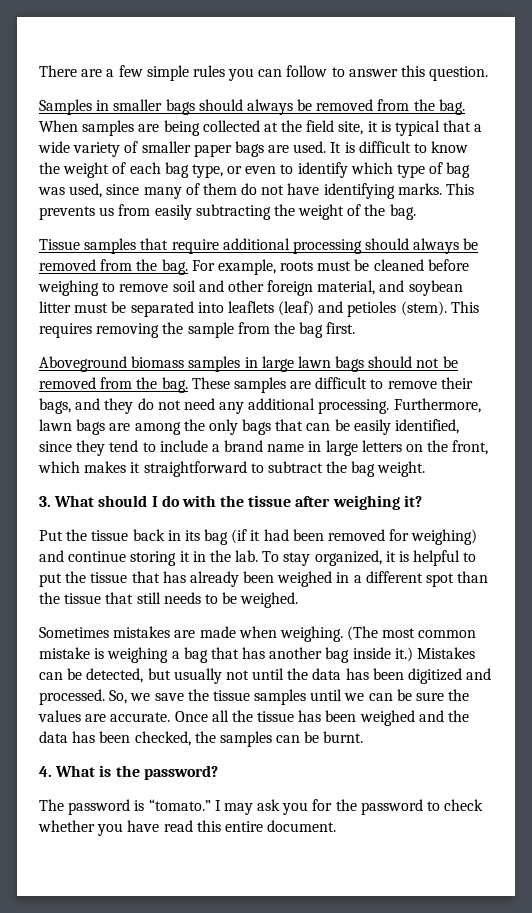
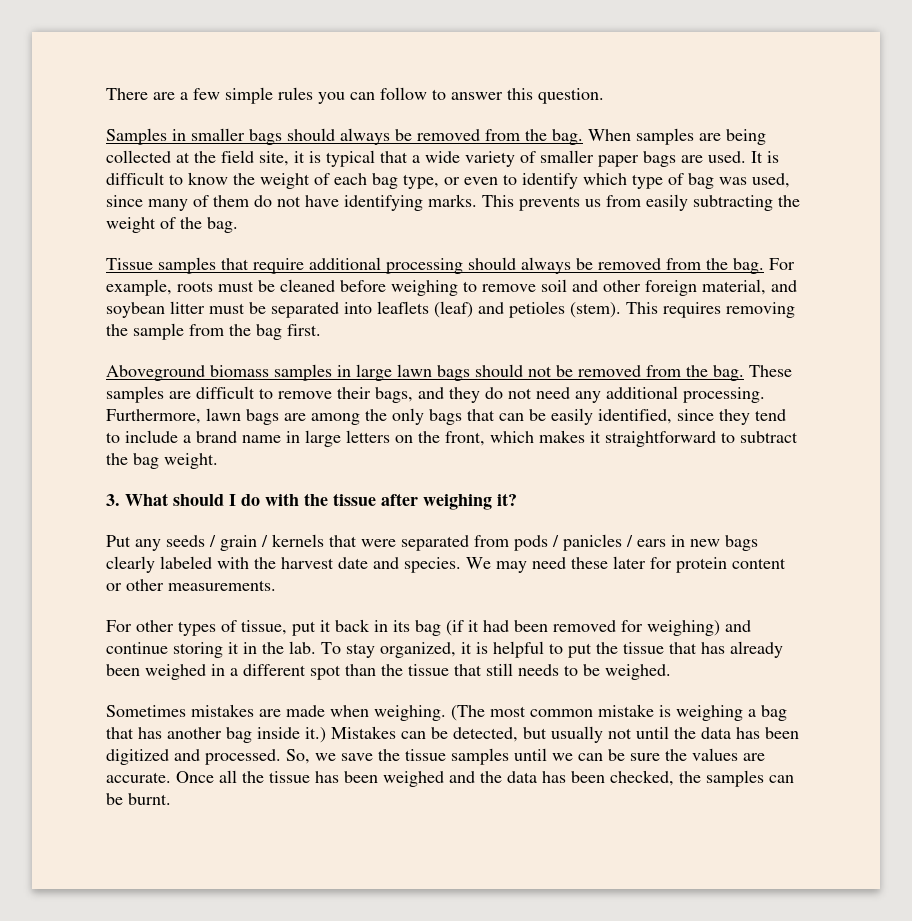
[66,529,129,541] the tissue -> [135,534,758,551] [106,556,786,573] [106,579,276,591] [106,620,331,636] any seeds / grain / kernels that were separated from pods / panicles / ears in new bags clearly labeled with the harvest date and species. We may need these later for protein content or other measurements. // For other types of tissue, put it
[39,765,218,780] [39,799,484,815] [38,820,337,836] // 4. What is the password? // The password is “tomato.” I may ask you for the password to check whether you have read this entire document. -> (171, 799) none

